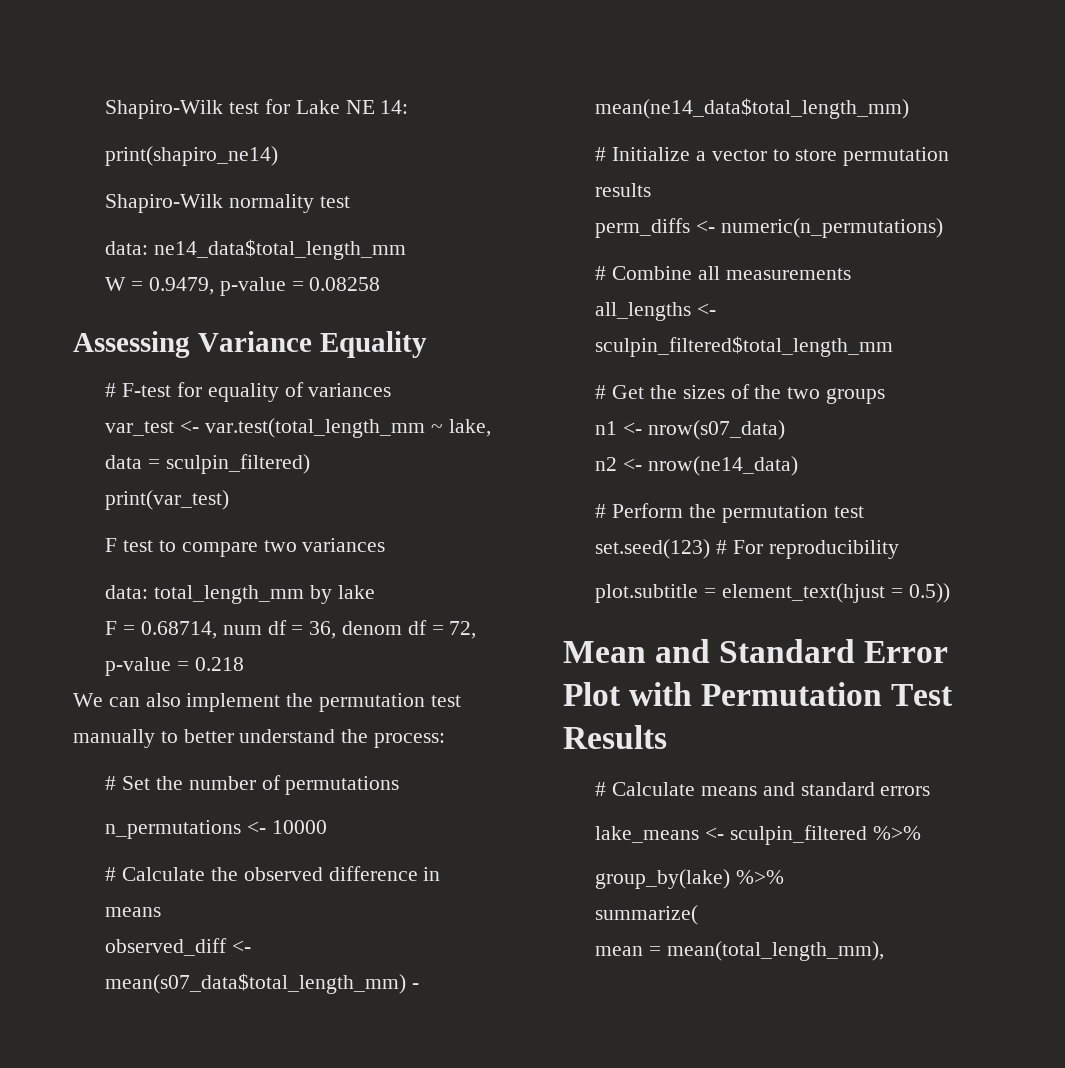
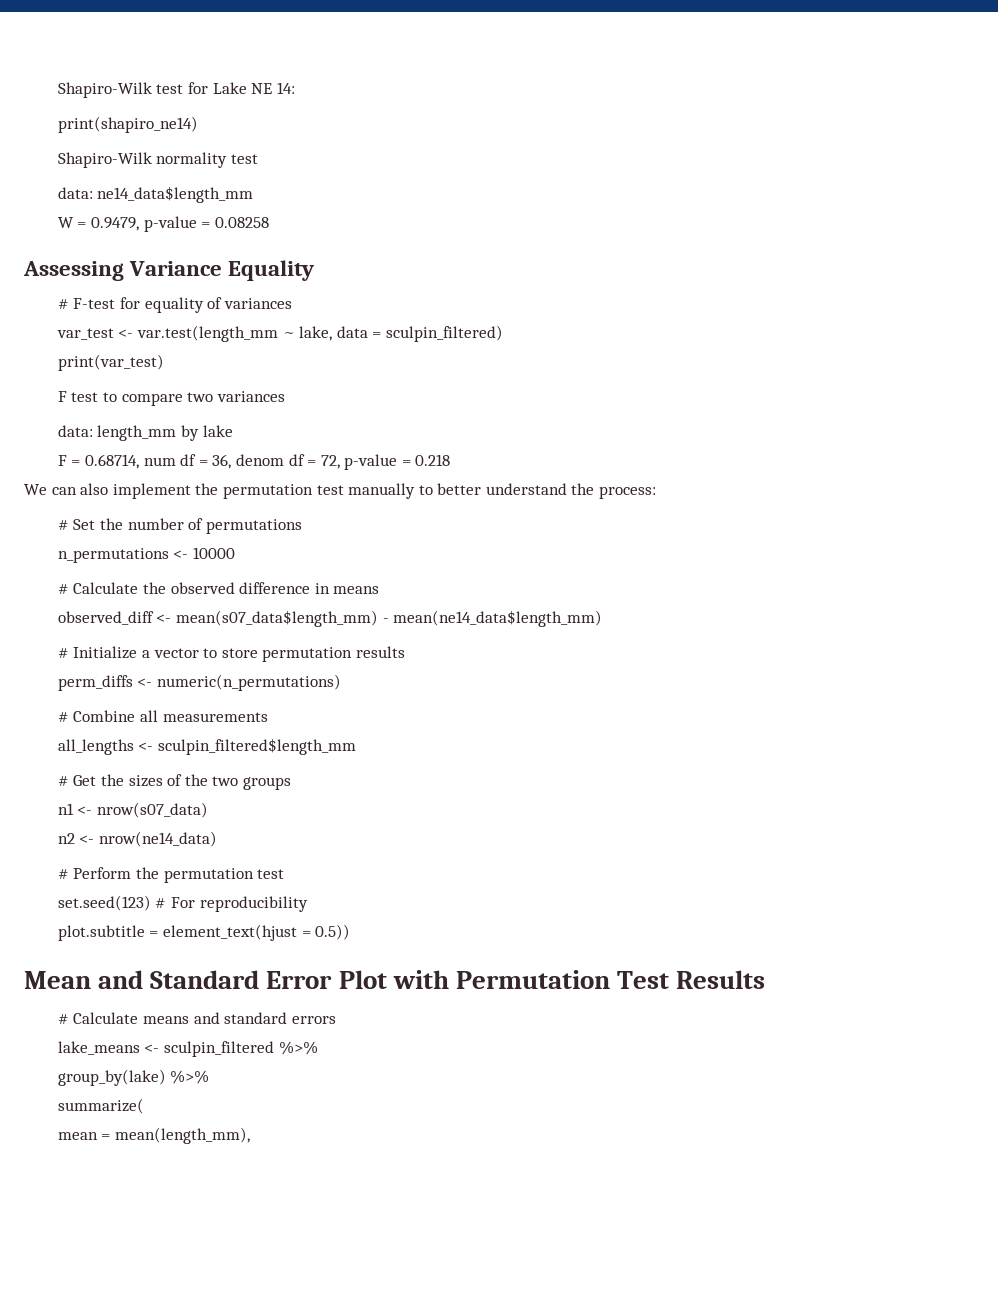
[154,239,407,260] ne14_data$total_length_mm -> [97,186,254,203] ne14_data$length_mm
[205,418,426,438] var.test(total_length_mm -> [136,325,278,342] var.test(length_mm
[154,585,305,604] total_length_mm -> [97,425,177,441] length_mm
[105,973,420,994] [595,98,910,119] mean(s07_data$total_length_mm) - mean(ne14_data$total_length_mm) -> [175,610,603,627] mean(s07_data$length_mm) - mean(ne14_data$length_mm)
[595,336,894,357] sculpin_filtered$total_length_mm -> [157,738,356,755] sculpin_filtered$length_mm
[667,941,885,961] mean(total_length_mm), -> [114,1127,250,1144] mean(length_mm),

